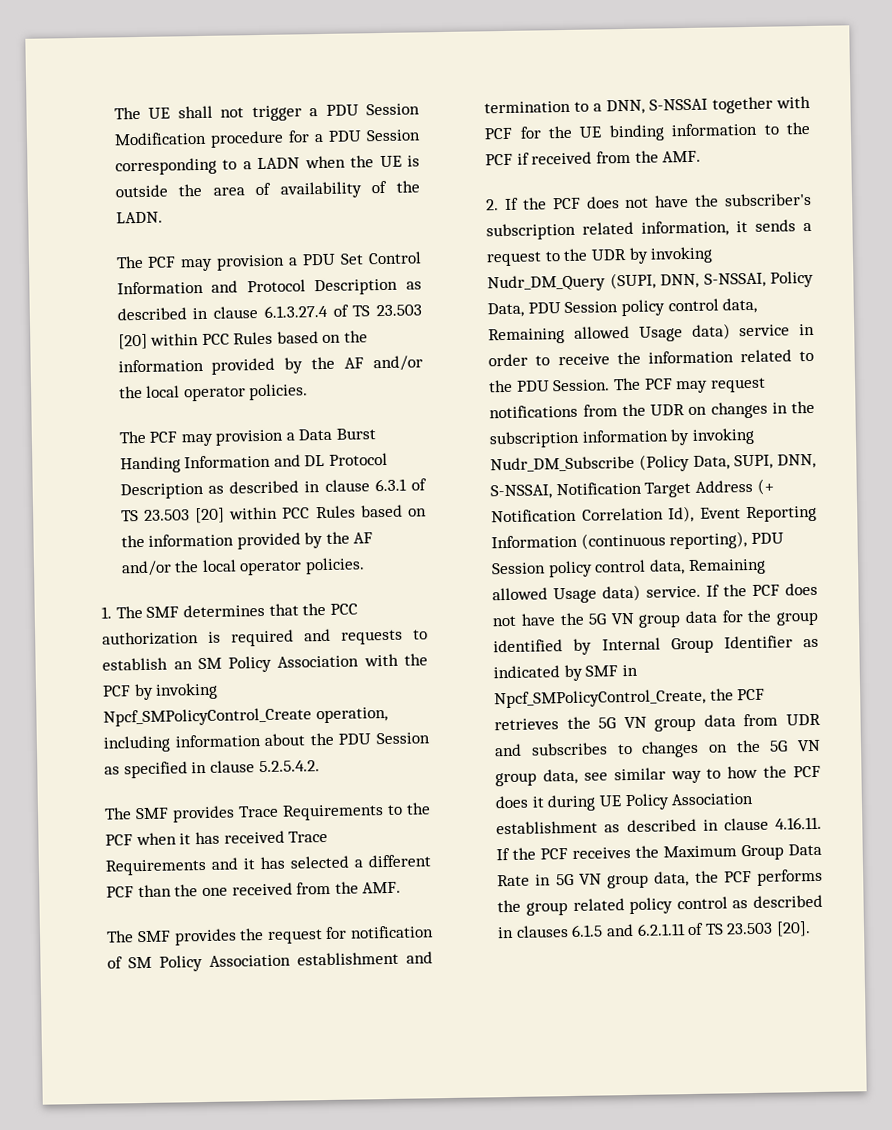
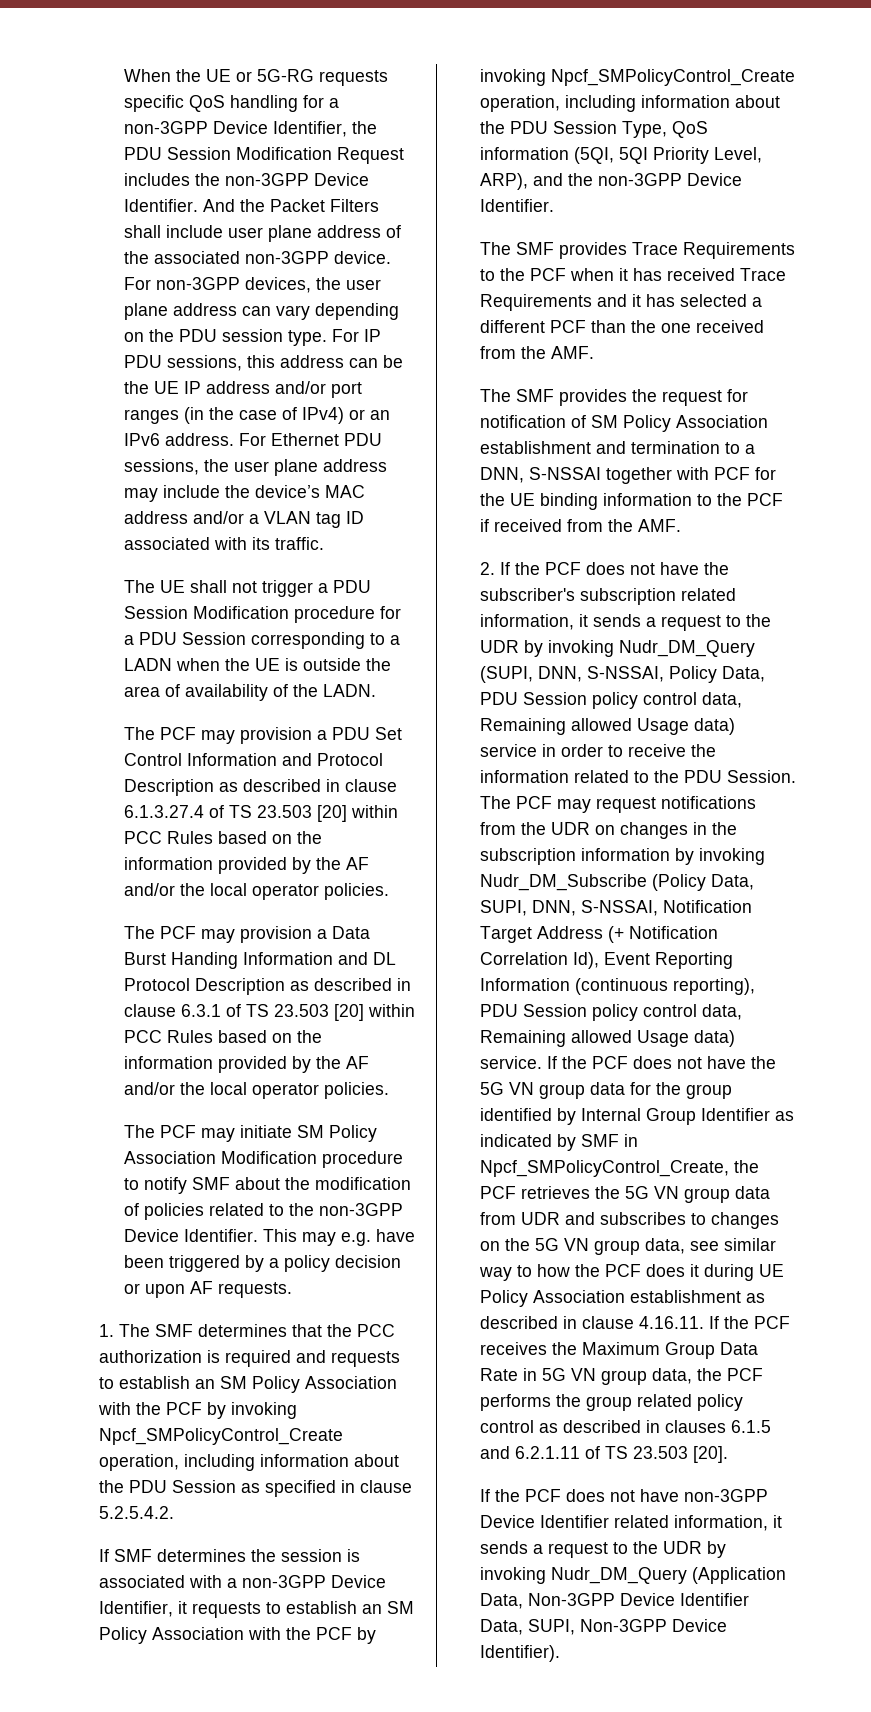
(113, 113) none -> [124,69,389,86] [124,95,340,112] [124,121,378,137] [124,147,405,164] [124,173,370,186] [124,199,380,212] [124,225,402,242] [124,251,392,264] [124,277,382,293] [124,303,400,320] [124,329,382,346] [124,355,404,371] [124,381,363,398] [124,407,391,424] [124,433,383,446] [124,459,388,476] [124,485,366,502] [124,511,365,528] [124,537,325,550] When the UE or 5G-RG requests specific QoS handling for a non-3GPP Device Identifier, the PDU Session Modification Request includes the non-3GPP Device Identifier. And the Packet Filters shall include user plane address of the associated non-3GPP device. For non-3GPP devices, the user plane address can vary depending on the PDU session type. For IP PDU sessions, this address can be the UE IP address and/or port ranges (in the case of IPv4) or an IPv6 address. For Ethernet PDU sessions, the user plane address may include the device’s MAC address and/or a VLAN tag ID associated with its traffic. //
(365, 566) none -> [124,1125,378,1142] [124,1151,404,1168] [124,1177,412,1194] [124,1203,404,1220] [124,1229,416,1246] [124,1255,402,1272] [124,1281,293,1298] // The PCF may initiate SM Policy Association Modification procedure to notify SMF about the modification of policies related to the non-3GPP Device Identifier. This may e.g. have been triggered by a policy decision or upon AF requests.
(320, 766) none -> [99,1549,361,1562] [99,1575,387,1588] [99,1601,415,1618] [99,1627,377,1644] [480,69,796,86] [480,95,781,112] [480,121,709,138] [480,147,763,164] [480,173,743,190] [480,199,555,212] // If SMF determines the session is associated with a non-3GPP Device Identifier, it requests to establish an SM Policy Association with the PCF by invoking Npcf_SMPolicyControl_Create operation, including information about the PDU Session Type, QoS information (5QI, 5QI Priority Level, ARP), and the non-3GPP Device Identifier.
(811, 929) none -> [480,1489,769,1502] [480,1515,783,1531] [480,1541,727,1558] [480,1567,787,1584] [480,1593,750,1609] [480,1619,728,1635] [480,1645,561,1662] // If the PCF does not have non-3GPP Device Identifier related information, it sends a request to the UDR by invoking Nudr_DM_Query (Application Data, Non-3GPP Device Identifier Data, SUPI, Non-3GPP Device Identifier).

